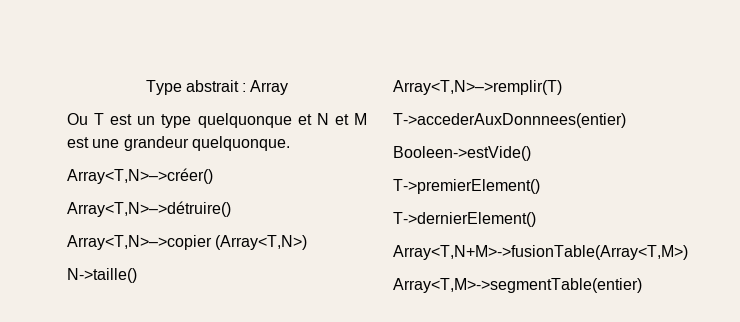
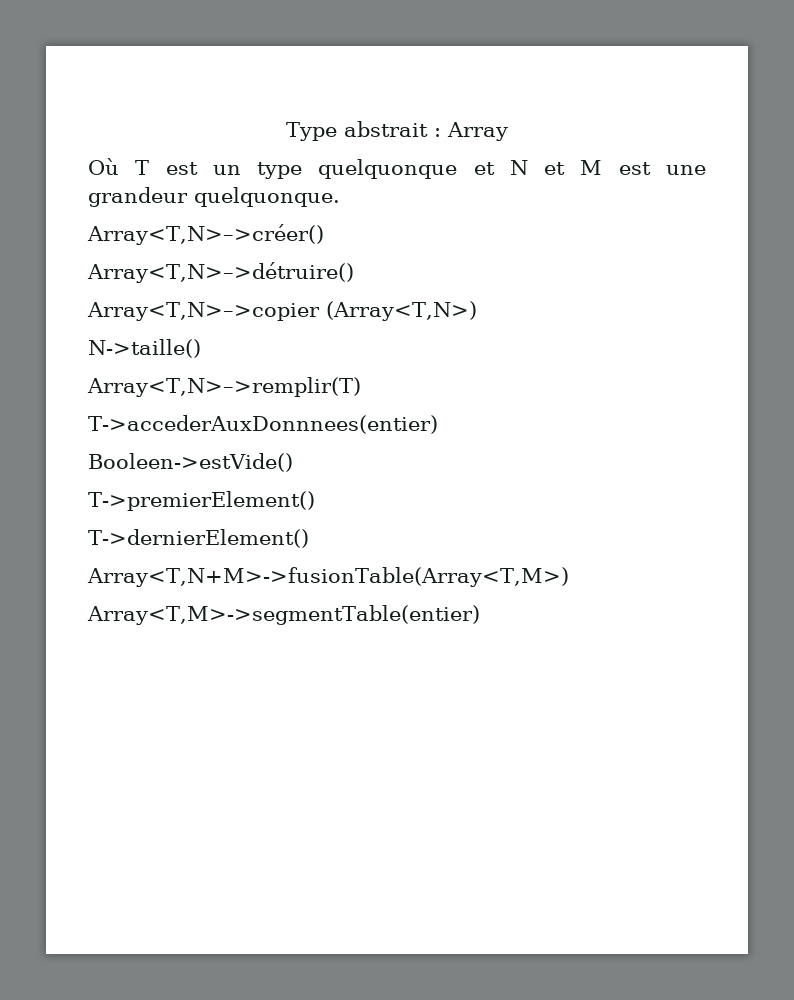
[67,113,88,125] Ou -> [88,158,119,175] Où

